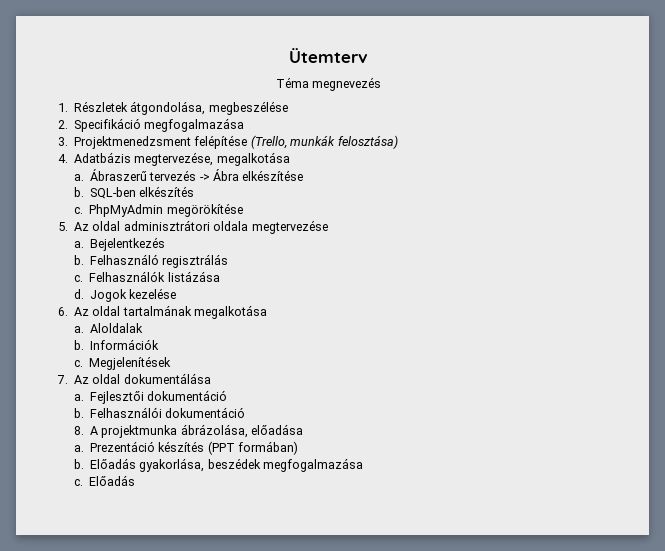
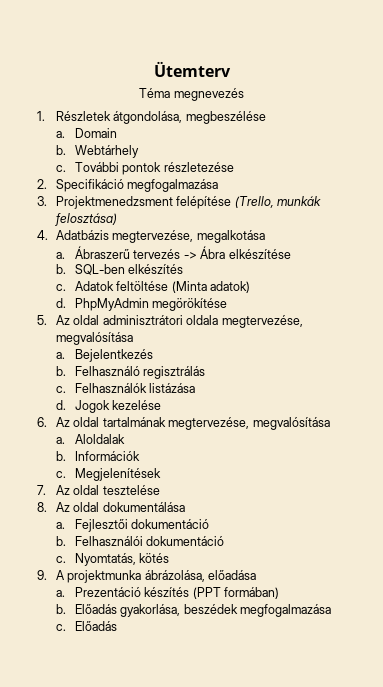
(288, 108) none -> [56,128,118,138] [56,145,140,158] [56,162,234,175] // a. Domain // b. Webtárhely // c. További pontok részletezése
(83, 210) none -> [75,281,251,293] [56,298,67,308] Adatok feltöltése (Minta adatok) // d.
[251,220,328,234] megtervezése -> [221,315,303,328] [56,332,134,345] megtervezése, megvalósítása
[194,305,268,319] megalkotása -> [168,417,330,430] megtervezése, megvalósítása
(121, 379) none -> [102,485,160,495] [37,502,100,512] tesztelése // 8. Az oldal
[73,426,84,435] 8. -> [56,553,170,566] [37,570,48,580] c. Nyomtatás, kötés // 9.

